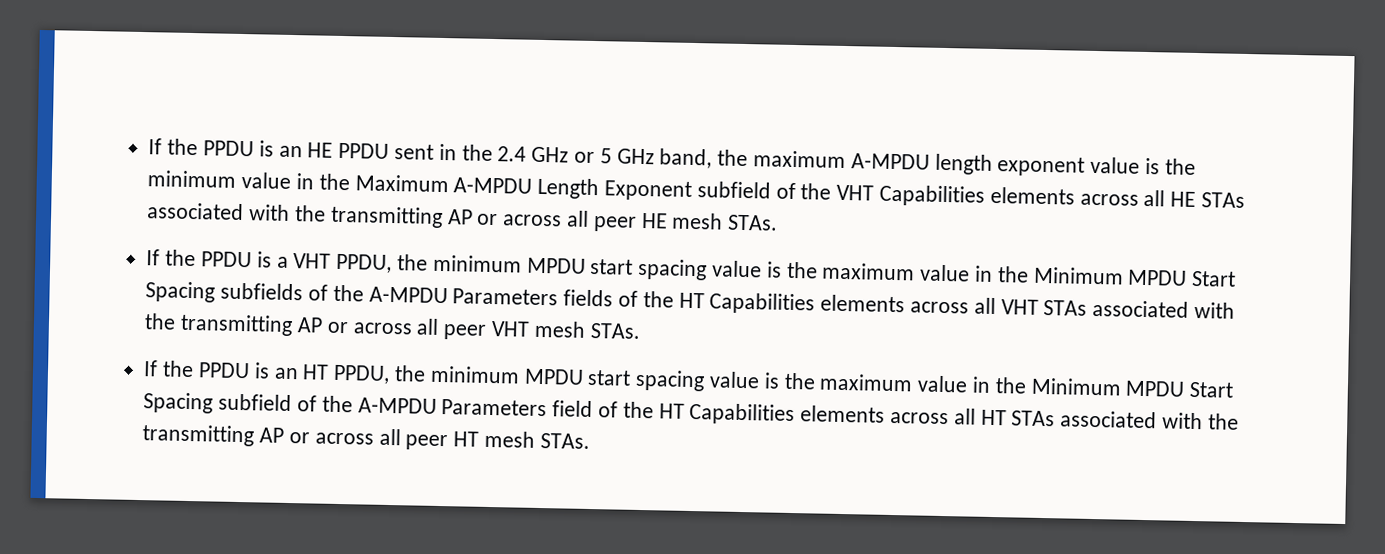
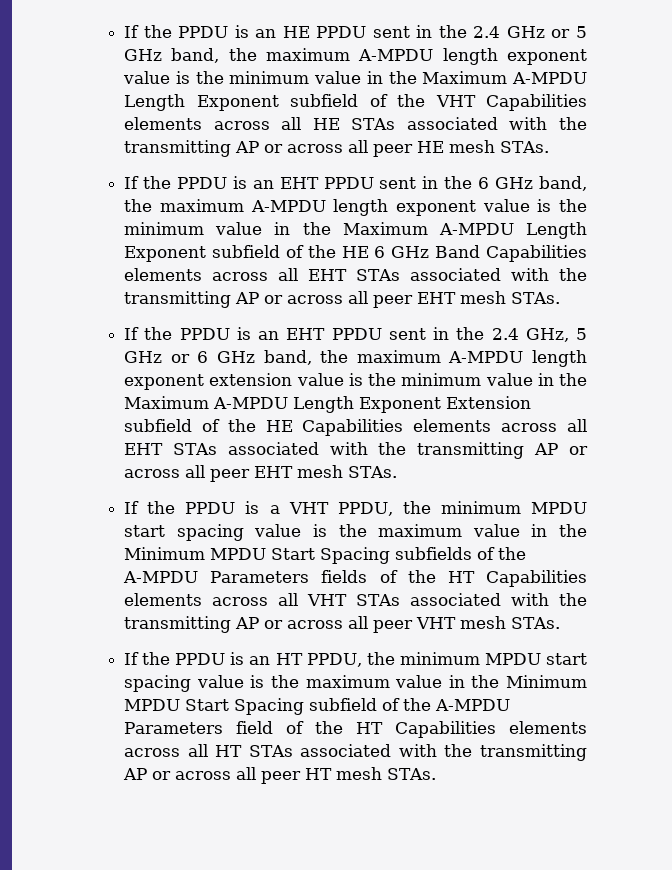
(779, 222) none -> [124,176,588,191] [124,199,587,216] [124,222,587,239] [124,245,587,262] [124,268,587,281] [124,291,561,308] [124,327,587,342] [124,350,587,367] [124,373,587,390] [124,396,532,413] [124,419,587,436] [124,442,589,459] [124,465,398,482] // If the PPDU is an EHT PPDU sent in the 6 GHz band, the maximum A-MPDU length exponent value is the minimum value in the Maximum A-MPDU Length Exponent subfield of the HE 6 GHz Band Capabilities elements across all EHT STAs associated with the transmitting AP or across all peer EHT mesh STAs. // If the PPDU is an EHT PPDU sent in the 2.4 GHz, 5 GHz or 6 GHz band, the maximum A-MPDU length exponent extension value is the minimum value in the Maximum A-MPDU Length Exponent Extension subfield of the HE Capabilities elements across all EHT STAs associated with the transmitting AP or across all peer EHT mesh STAs.

